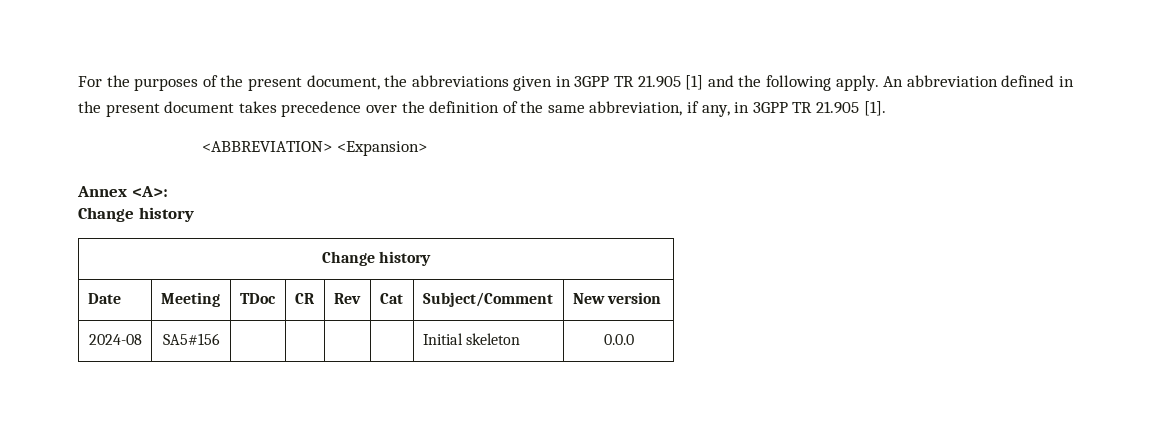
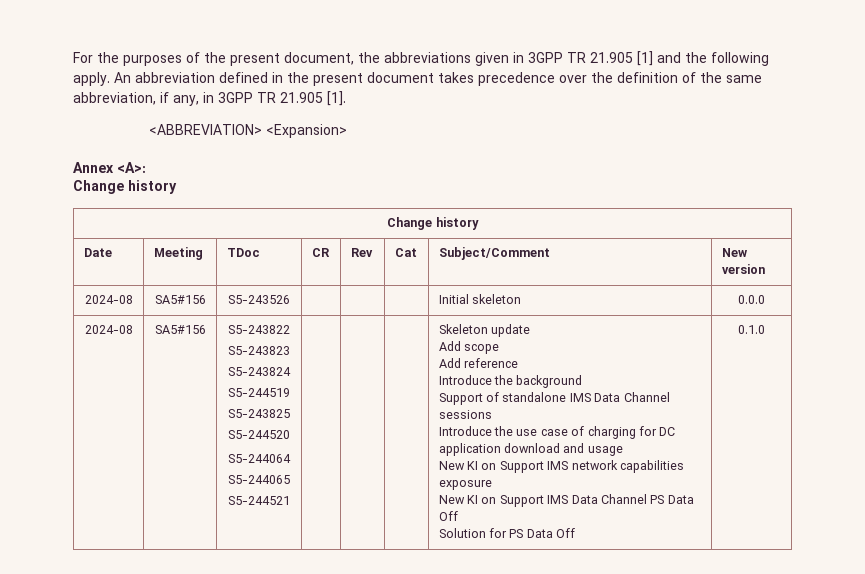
(220, 339) none -> [228,295,290,304] S5-243526
(634, 339) none -> [84,325,133,334] [154,325,206,334] [228,325,290,334] [228,346,290,355] [228,367,291,376] [228,388,290,397] [228,409,290,418] [228,430,290,439] [228,454,291,463] [228,475,290,484] [228,496,290,505] [438,324,531,337] [438,341,500,354] [438,358,519,368] [438,375,583,388] [438,392,670,405] [438,410,492,419] [438,426,676,439] [438,443,623,456] [438,460,684,473] [438,480,492,490] [438,494,694,507] [438,511,458,521] [438,528,576,538] [738,325,765,334] // 2024-08 | SA5#156 | S5-243822 // S5-243823 // S5-243824 // S5-244519 // S5-243825 // S5-244520 // S5-244064 // S5-244065 // S5-244521 | | | | Skeleton update // Add scope // Add reference // Introduce the background // Support of standalone IMS Data Channel sessions // Introduce the use case of charging for DC application download and usage // New KI on Support IMS network capabilities exposure // New KI on Support IMS Data Channel PS Data Off // Solution for PS Data Off | 0.1.0

